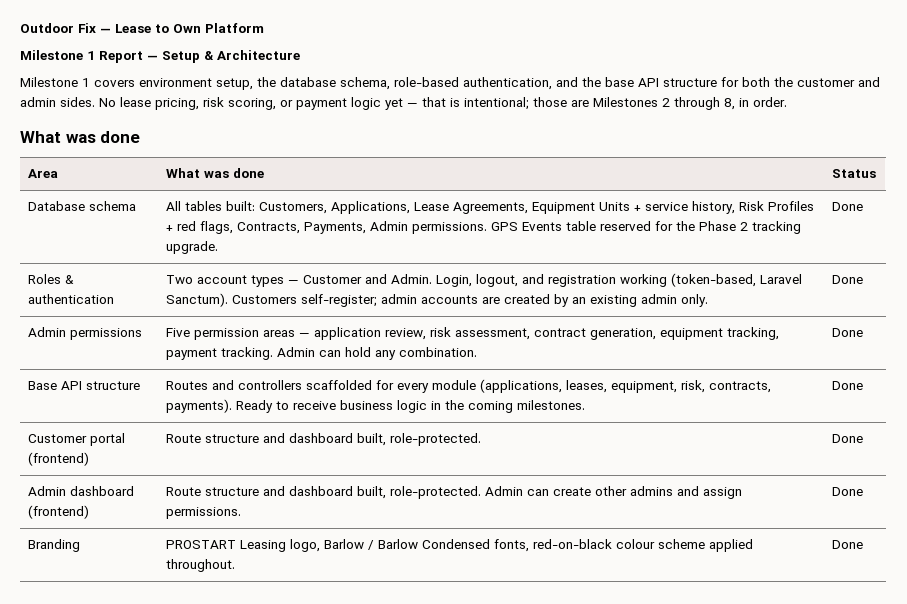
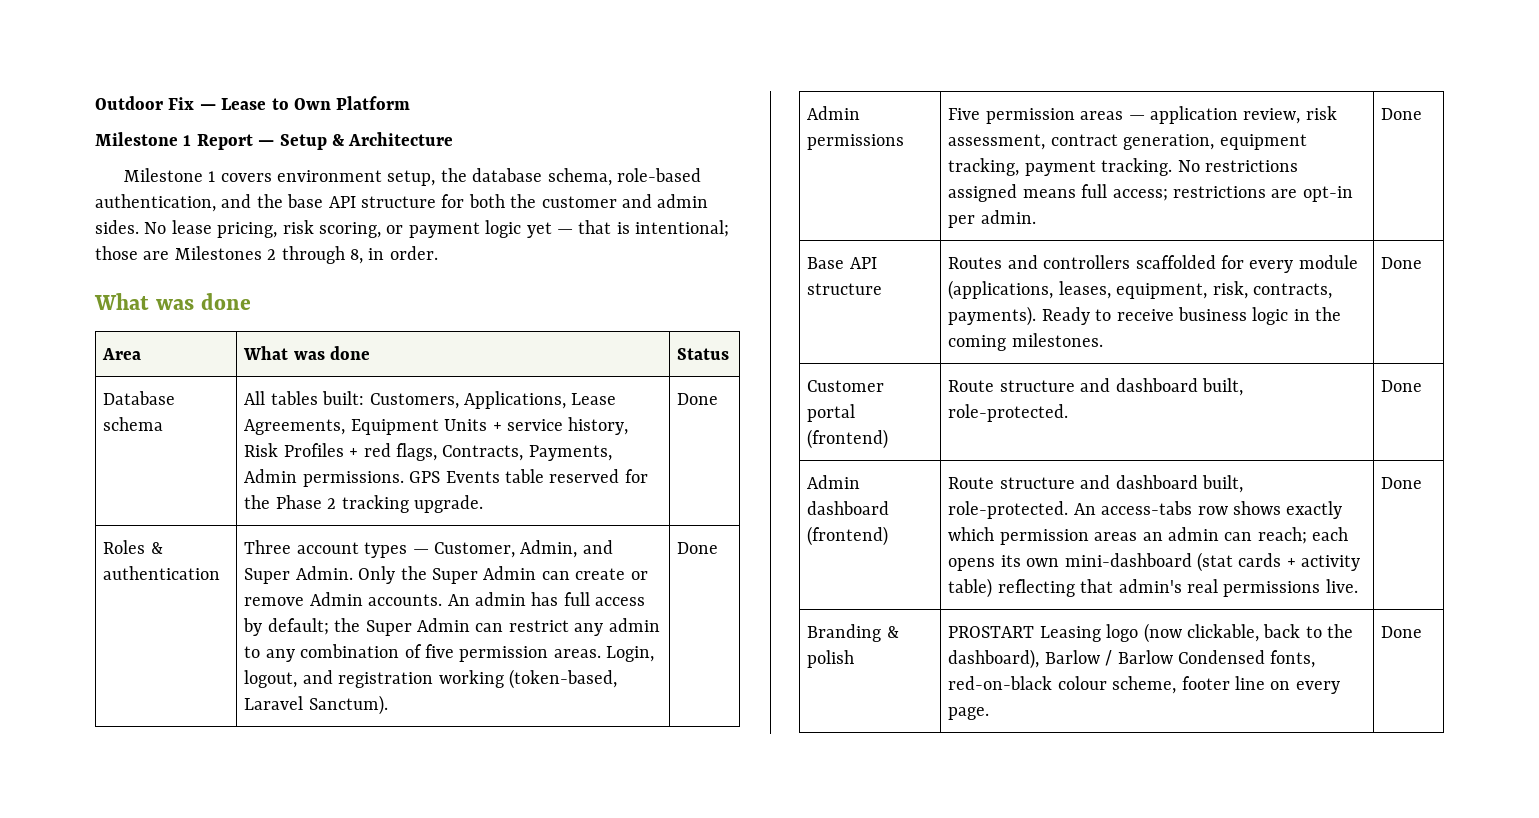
[166,275,194,284] Two -> [244,540,292,554] Three
[303,274,433,284] Customer and Admin. -> [433,540,613,558] [244,566,648,584] [244,592,646,606] [243,618,660,636] [244,644,601,662] Customer, Admin, and Super Admin. Only the Super Admin can create or remove Admin accounts. An admin has full access by default; the Super Admin can restrict any admin to any combination of five permission areas.
[232,294,709,307] Customers self-register; admin accounts are created by an existing admin only. -> (388, 705) none
[277,347,478,360] Admin can hold any combination. -> [1177,160,1298,172] [948,184,1353,202] [948,210,1036,228] No restrictions assigned means full access; restrictions are opt-in per admin.
[485,486,743,499] [166,507,242,519] Admin can create other admins and assign permissions. -> [1073,501,1343,519] [948,527,1349,545] [948,552,1361,572] [948,578,1358,598] An access-tabs row shows exactly which permission areas an admin can reach; each opens its own mini-dashboard (stat cards + activity table) reflecting that admin's real permissions live.
(81, 545) none -> [886,626,899,638] [807,650,855,668] & polish
[290,539,321,552] logo, -> [1106,623,1354,643] [948,649,1040,669] logo (now clickable, back to the dashboard),
[658,539,754,552] [166,559,236,572] scheme applied throughout. -> [1112,676,1340,694] [948,707,990,720] scheme, footer line on every page.

